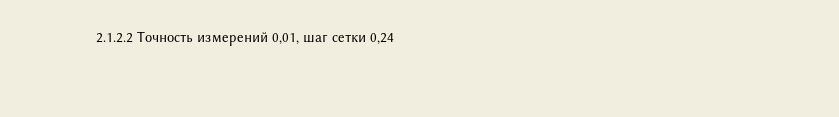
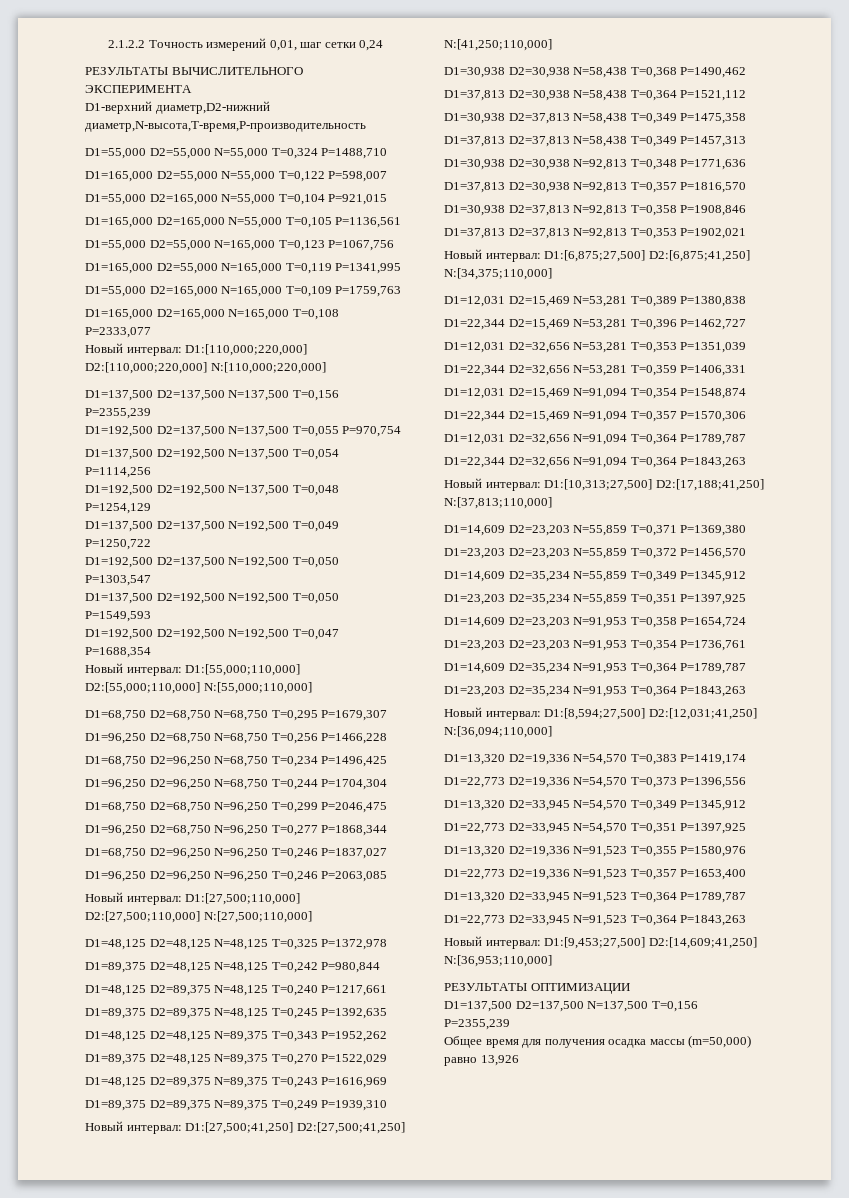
(395, 39) none -> [85,67,303,75] [85,85,192,93] [85,101,270,114] [85,121,366,132] [85,148,388,159] [85,171,388,182] [85,194,388,205] [85,217,402,228] [85,240,395,251] [85,263,402,274] [85,286,402,297] [85,309,339,320] [85,327,151,338] [85,343,308,356] [85,362,326,374] [85,390,339,401] [85,408,151,419] [85,426,402,437] [85,449,339,460] [85,467,151,478] [85,485,339,496] [85,503,151,514] [85,521,339,532] [85,539,151,550] [85,557,339,568] [85,575,151,586] [85,593,339,604] [85,611,151,622] [85,629,339,640] [85,647,151,658] [85,663,301,676] [85,682,312,694] [85,710,388,721] [85,733,388,744] [85,756,388,767] [85,779,388,790] [85,802,388,813] [85,825,388,836] [85,848,388,859] [85,871,388,882] [85,892,301,905] [85,911,312,923] [85,939,388,950] [85,962,381,973] [85,985,388,996] [85,1008,388,1019] [85,1031,388,1042] [85,1054,388,1065] [85,1077,388,1088] [85,1100,388,1111] [85,1121,405,1134] [444,39,552,51] [444,67,747,78] [444,90,747,101] [444,113,747,124] [444,136,747,147] [444,159,747,170] [444,182,747,193] [444,205,747,216] [444,228,747,239] [444,249,750,262] [444,268,552,280] [444,296,747,307] [444,319,747,330] [444,342,747,353] [444,365,747,376] [444,388,747,399] [444,411,747,422] [444,434,747,445] [444,457,747,468] [444,478,764,491] [444,497,552,509] [444,525,747,536] [444,548,747,559] [444,571,747,582] [444,594,747,605] [444,617,747,628] [444,640,747,651] [444,663,747,674] [444,686,747,697] [444,707,757,720] [444,726,552,738] [444,754,747,765] [444,777,747,788] [444,800,747,811] [444,823,747,834] [444,846,747,857] [444,869,747,880] [444,892,747,903] [444,915,747,926] [444,936,757,949] [444,955,552,967] [444,983,630,994] [444,1001,698,1012] [444,1019,510,1030] [444,1035,752,1048] [444,1055,519,1066] // РЕЗУЛЬТАТЫ ВЫЧИСЛИТЕЛЬНОГО ЭКСПЕРИМЕНТА // D1-верхний диаметр,D2-нижний диаметр,N-высота,T-время,P-производительность // D1=55,000 D2=55,000 N=55,000 T=0,324 P=1488,710 // D1=165,000 D2=55,000 N=55,000 T=0,122 P=598,007 // D1=55,000 D2=165,000 N=55,000 T=0,104 P=921,015 // D1=165,000 D2=165,000 N=55,000 T=0,105 P=1136,561 // D1=55,000 D2=55,000 N=165,000 T=0,123 P=1067,756 // D1=165,000 D2=55,000 N=165,000 T=0,119 P=1341,995 // D1=55,000 D2=165,000 N=165,000 T=0,109 P=1759,763 // D1=165,000 D2=165,000 N=165,000 T=0,108 P=2333,077 // Новый интервал: D1:[110,000;220,000] D2:[110,000;220,000] N:[110,000;220,000] // D1=137,500 D2=137,500 N=137,500 T=0,156 P=2355,239 // D1=192,500 D2=137,500 N=137,500 T=0,055 P=970,754 // D1=137,500 D2=192,500 N=137,500 T=0,054 P=1114,256 // D1=192,500 D2=192,500 N=137,500 T=0,048 P=1254,129 // D1=137,500 D2=137,500 N=192,500 T=0,049 P=1250,722 // D1=192,500 D2=137,500 N=192,500 T=0,050 P=1303,547 // D1=137,500 D2=192,500 N=192,500 T=0,050 P=1549,593 // D1=192,500 D2=192,500 N=192,500 T=0,047 P=1688,354 // Новый интервал: D1:[55,000;110,000] D2:[55,000;110,000] N:[55,000;110,000] // D1=68,750 D2=68,750 N=68,750 T=0,295 P=1679,307 // D1=96,250 D2=68,750 N=68,750 T=0,256 P=1466,228 // D1=68,750 D2=96,250 N=68,750 T=0,234 P=1496,425 // D1=96,250 D2=96,250 N=68,750 T=0,244 P=1704,304 // D1=68,750 D2=68,750 N=96,250 T=0,299 P=2046,475 // D1=96,250 D2=68,750 N=96,250 T=0,277 P=1868,344 // D1=68,750 D2=96,250 N=96,250 T=0,246 P=1837,027 // D1=96,250 D2=96,250 N=96,250 T=0,246 P=2063,085 // Новый интервал: D1:[27,500;110,000] D2:[27,500;110,000] N:[27,500;110,000] // D1=48,125 D2=48,125 N=48,125 T=0,325 P=1372,978 // D1=89,375 D2=48,125 N=48,125 T=0,242 P=980,844 // D1=48,125 D2=89,375 N=48,125 T=0,240 P=1217,661 // D1=89,375 D2=89,375 N=48,125 T=0,245 P=1392,635 // D1=48,125 D2=48,125 N=89,375 T=0,343 P=1952,262 // D1=89,375 D2=48,125 N=89,375 T=0,270 P=1522,029 // D1=48,125 D2=89,375 N=89,375 T=0,243 P=1616,969 // D1=89,375 D2=89,375 N=89,375 T=0,249 P=1939,310 // Новый интервал: D1:[27,500;41,250] D2:[27,500;41,250] N:[41,250;110,000] // D1=30,938 D2=30,938 N=58,438 T=0,368 P=1490,462 // D1=37,813 D2=30,938 N=58,438 T=0,364 P=1521,112 // D1=30,938 D2=37,813 N=58,438 T=0,349 P=1475,358 // D1=37,813 D2=37,813 N=58,438 T=0,349 P=1457,313 // D1=30,938 D2=30,938 N=92,813 T=0,348 P=1771,636 // D1=37,813 D2=30,938 N=92,813 T=0,357 P=1816,570 // D1=30,938 D2=37,813 N=92,813 T=0,358 P=1908,846 // D1=37,813 D2=37,813 N=92,813 T=0,353 P=1902,021 // Новый интервал: D1:[6,875;27,500] D2:[6,875;41,250] N:[34,375;110,000] // D1=12,031 D2=15,469 N=53,281 T=0,389 P=1380,838 // D1=22,344 D2=15,469 N=53,281 T=0,396 P=1462,727 // D1=12,031 D2=32,656 N=53,281 T=0,353 P=1351,039 // D1=22,344 D2=32,656 N=53,281 T=0,359 P=1406,331 // D1=12,031 D2=15,469 N=91,094 T=0,354 P=1548,874 // D1=22,344 D2=15,469 N=91,094 T=0,357 P=1570,306 // D1=12,031 D2=32,656 N=91,094 T=0,364 P=1789,787 // D1=22,344 D2=32,656 N=91,094 T=0,364 P=1843,263 // Новый интервал: D1:[10,313;27,500] D2:[17,188;41,250] N:[37,813;110,000] // D1=14,609 D2=23,203 N=55,859 T=0,371 P=1369,380 // D1=23,203 D2=23,203 N=55,859 T=0,372 P=1456,570 // D1=14,609 D2=35,234 N=55,859 T=0,349 P=1345,912 // D1=23,203 D2=35,234 N=55,859 T=0,351 P=1397,925 // D1=14,609 D2=23,203 N=91,953 T=0,358 P=1654,724 // D1=23,203 D2=23,203 N=91,953 T=0,354 P=1736,761 // D1=14,609 D2=35,234 N=91,953 T=0,364 P=1789,787 // D1=23,203 D2=35,234 N=91,953 T=0,364 P=1843,263 // Новый интервал: D1:[8,594;27,500] D2:[12,031;41,250] N:[36,094;110,000] // D1=13,320 D2=19,336 N=54,570 T=0,383 P=1419,174 // D1=22,773 D2=19,336 N=54,570 T=0,373 P=1396,556 // D1=13,320 D2=33,945 N=54,570 T=0,349 P=1345,912 // D1=22,773 D2=33,945 N=54,570 T=0,351 P=1397,925 // D1=13,320 D2=19,336 N=91,523 T=0,355 P=1580,976 // D1=22,773 D2=19,336 N=91,523 T=0,357 P=1653,400 // D1=13,320 D2=33,945 N=91,523 T=0,364 P=1789,787 // D1=22,773 D2=33,945 N=91,523 T=0,364 P=1843,263 // Новый интервал: D1:[9,453;27,500] D2:[14,609;41,250] N:[36,953;110,000] // РЕЗУЛЬТАТЫ ОПТИМИЗАЦИИ // D1=137,500 D2=137,500 N=137,500 T=0,156 P=2355,239 // Общее время для получения осадка массы (m=50,000) равно 13,926

